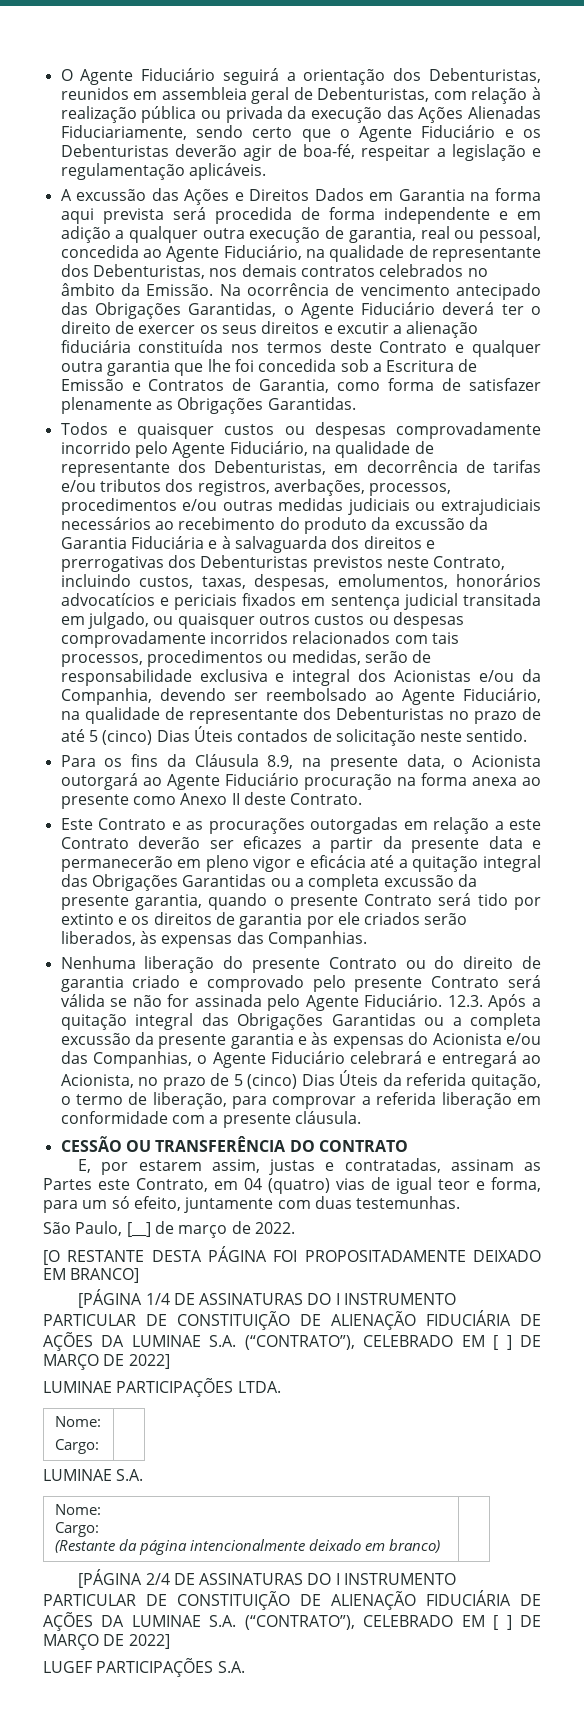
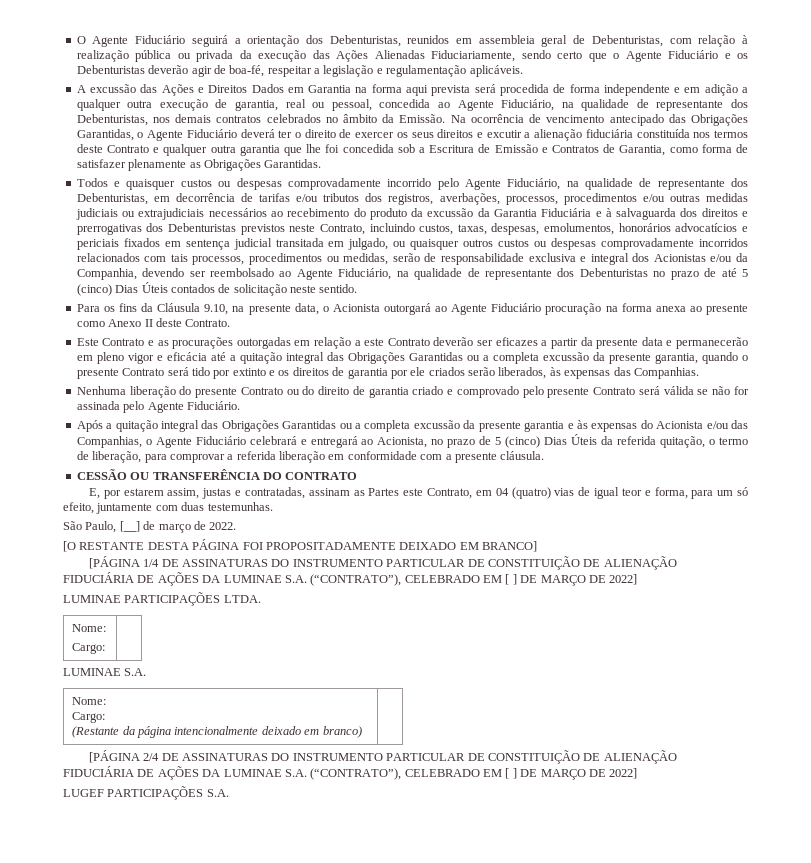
[267,755,294,769] 8.9, -> [204,304,229,315] 9.10,
[447,995,483,1007] 12.3. -> (240, 405) //
[335,1293,340,1305] I -> (290, 563) none
[335,1573,340,1585] I -> (290, 757) none

